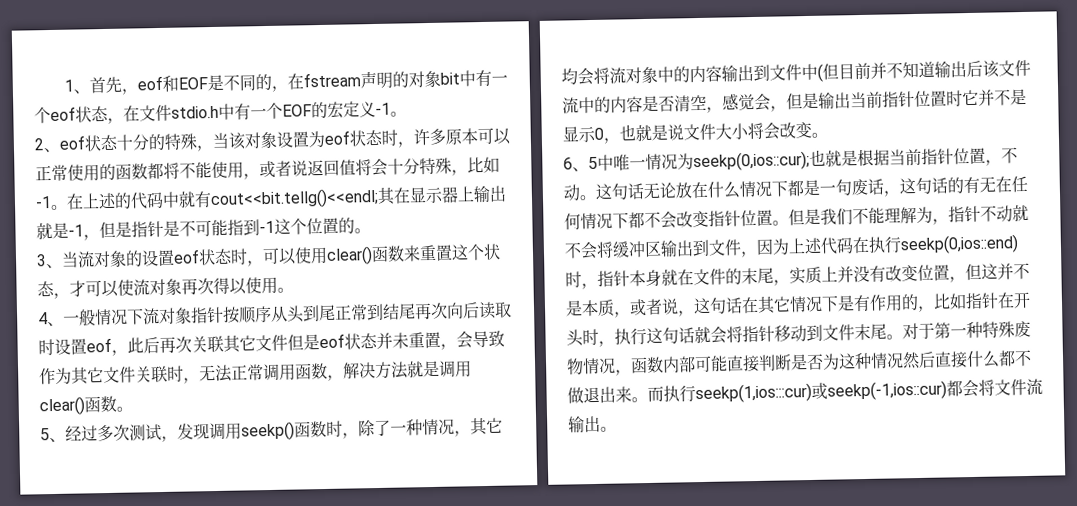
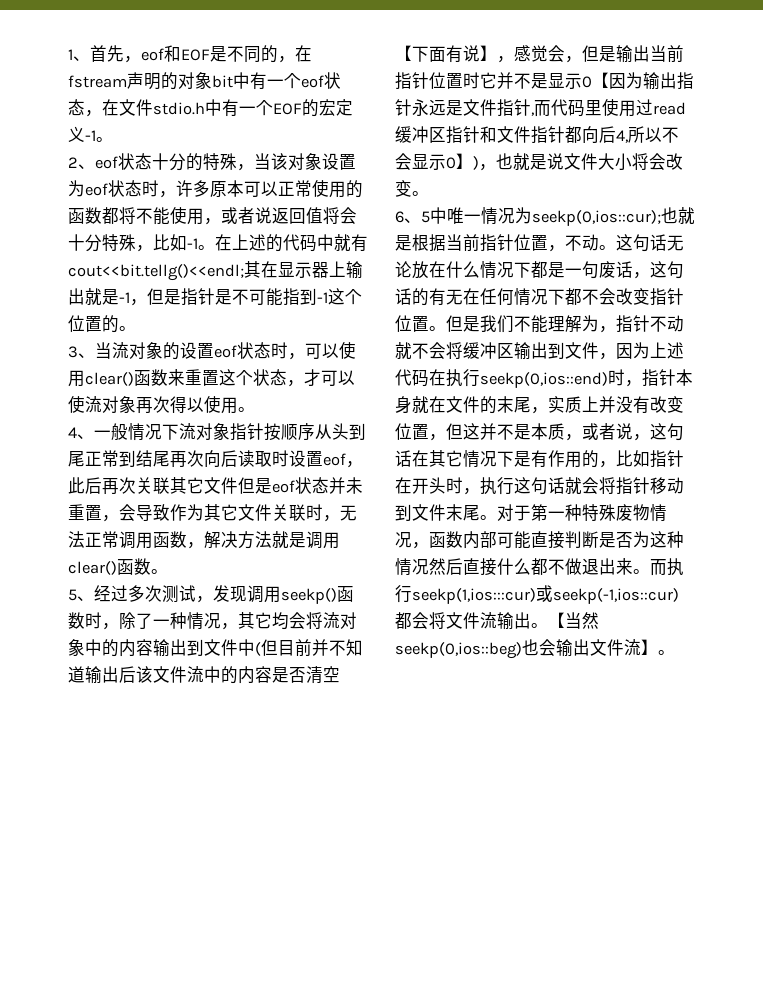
(707, 102) none -> [395,45,497,63] 【下面有说】
(604, 133) none -> [592,72,694,90] [395,99,686,117] [395,126,679,144] [395,153,479,170] 【因为输出指针永远是文件指针,而代码里使用过read缓冲区指针和文件指针都向后4,所以不会显示0】)
(617, 429) none -> [548,612,599,629] [395,639,675,659] 【当然seekp(0,ios::beg)也会输出文件流】。

